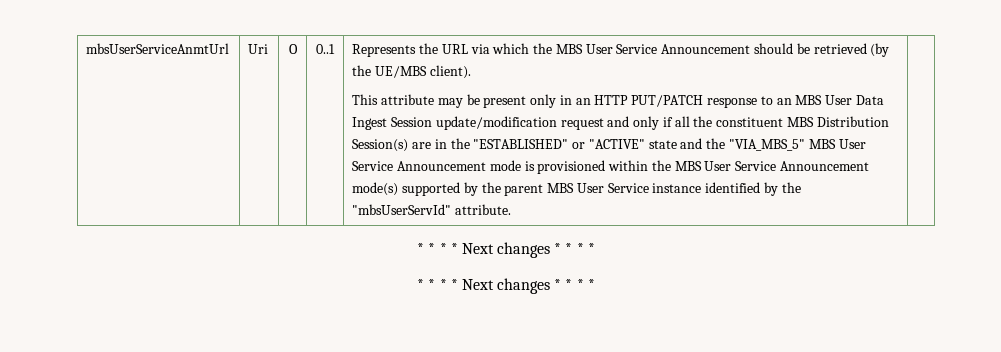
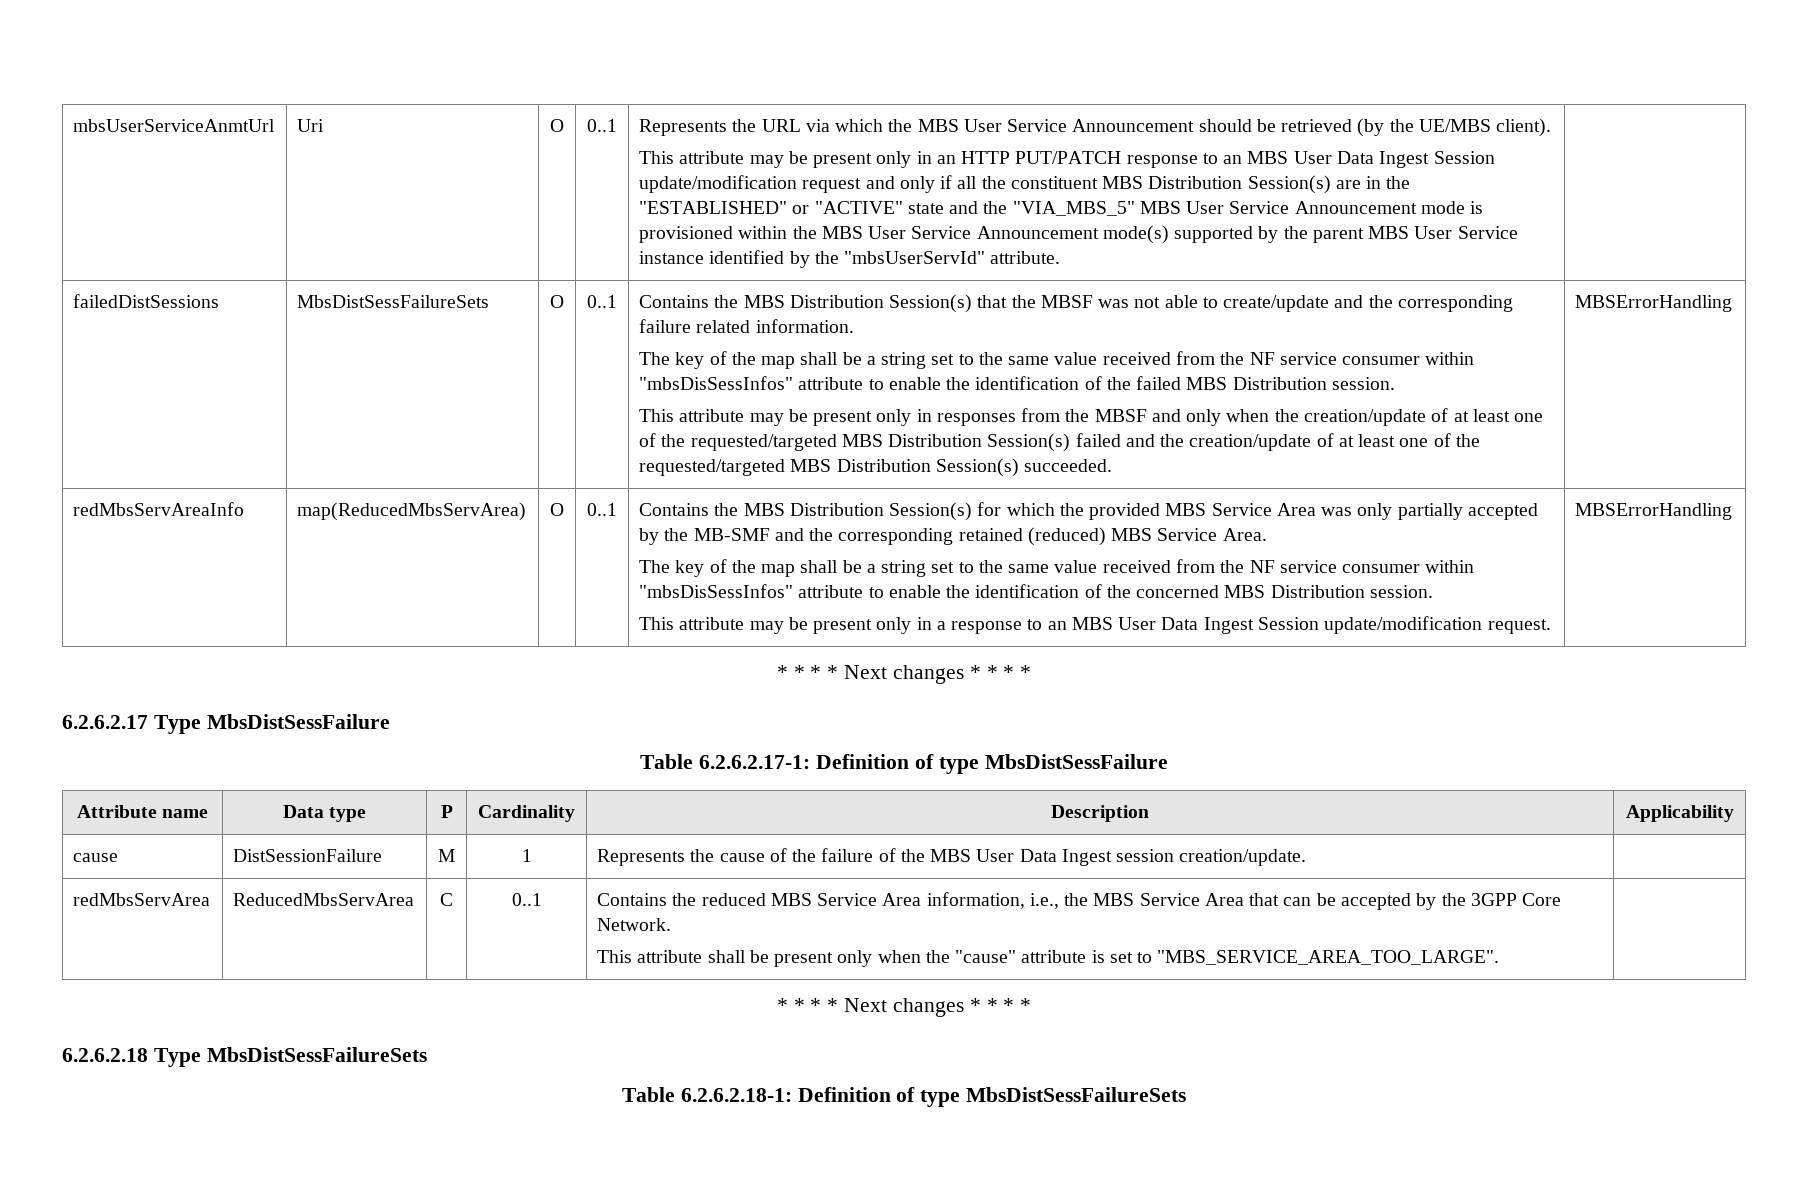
(511, 209) none -> [73,294,220,308] [297,295,490,308] [550,295,564,308] [587,295,617,308] [639,294,1513,313] [639,319,854,333] [639,351,1475,369] [639,376,1395,390] [639,408,1544,426] [639,433,1480,452] [639,458,1113,477] [1575,295,1733,312] [73,502,245,516] [297,502,527,521] [550,503,564,516] [587,503,617,516] [639,502,1538,521] [639,527,1267,546] [639,559,1475,577] [639,584,1433,598] [639,616,1551,634] [1575,503,1733,520] // failedDistSessions | MbsDistSessFailureSets | O | 0..1 | Contains the MBS Distribution Session(s) that the MBSF was not able to create/update and the corresponding failure related information. // The key of the map shall be a string set to the same value received from the NF service consumer within "mbsDisSessInfos" attribute to enable the identification of the failed MBS Distribution session. // This attribute may be present only in responses from the MBSF and only when the creation/update of at least one of the requested/targeted MBS Distribution Session(s) failed and the creation/update of at least one of the requested/targeted MBS Distribution Session(s) succeeded. | MBSErrorHandling // redMbsServAreaInfo | map(ReducedMbsServArea) | O | 0..1 | Contains the MBS Distribution Session(s) for which the provided MBS Service Area was only partially accepted by the MB-SMF and the corresponding retained (reduced) MBS Service Area. // The key of the map shall be a string set to the same value received from the NF service consumer within "mbsDisSessInfos" attribute to enable the identification of the concerned MBS Distribution session. // This attribute may be present only in a response to an MBS User Data Ingest Session update/modification request. | MBSErrorHandling
(595, 248) none -> [62,714,390,734] [640,754,1168,774] [76,805,209,818] [282,805,367,822] [440,805,453,818] [478,805,575,822] [1051,805,1149,822] [1625,805,1734,822] [73,853,119,862] [233,849,383,862] [438,849,455,862] [521,849,532,862] [597,848,1307,866] [73,893,211,906] [233,893,415,906] [440,893,453,906] [511,893,542,906] [597,892,1562,910] [597,918,672,931] [597,950,1500,967] // 6.2.6.2.17 Type MbsDistSessFailure // Table 6.2.6.2.17-1: Definition of type MbsDistSessFailure // Attribute name | Data type | P | Cardinality | Description | Applicability // cause | DistSessionFailure | M | 1 | Represents the cause of the failure of the MBS User Data Ingest session creation/update. | // redMbsServArea | ReducedMbsServArea | C | 0..1 | Contains the reduced MBS Service Area information, i.e., the MBS Service Area that can be accepted by the 3GPP Core Network. // This attribute shall be present only when the "cause" attribute is set to "MBS_SERVICE_AREA_TOO_LARGE". |
(595, 284) none -> [62,1047,427,1067] [621,1087,1187,1107] // 6.2.6.2.18 Type MbsDistSessFailureSets // Table 6.2.6.2.18-1: Definition of type MbsDistSessFailureSets

